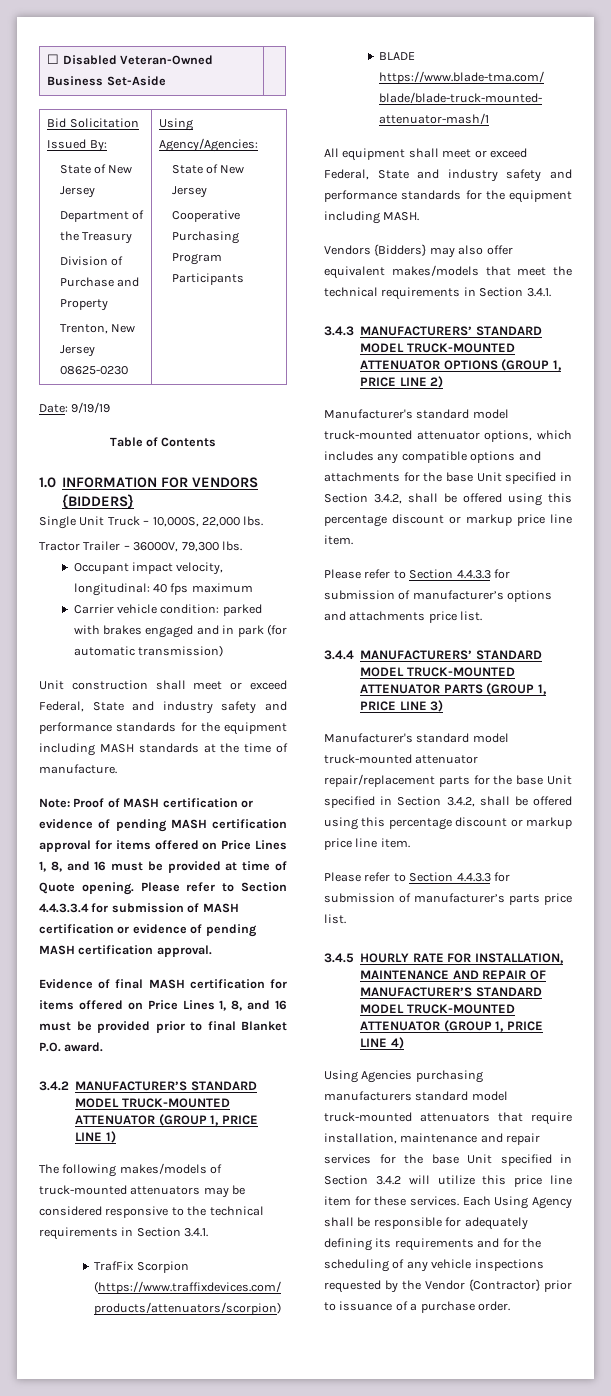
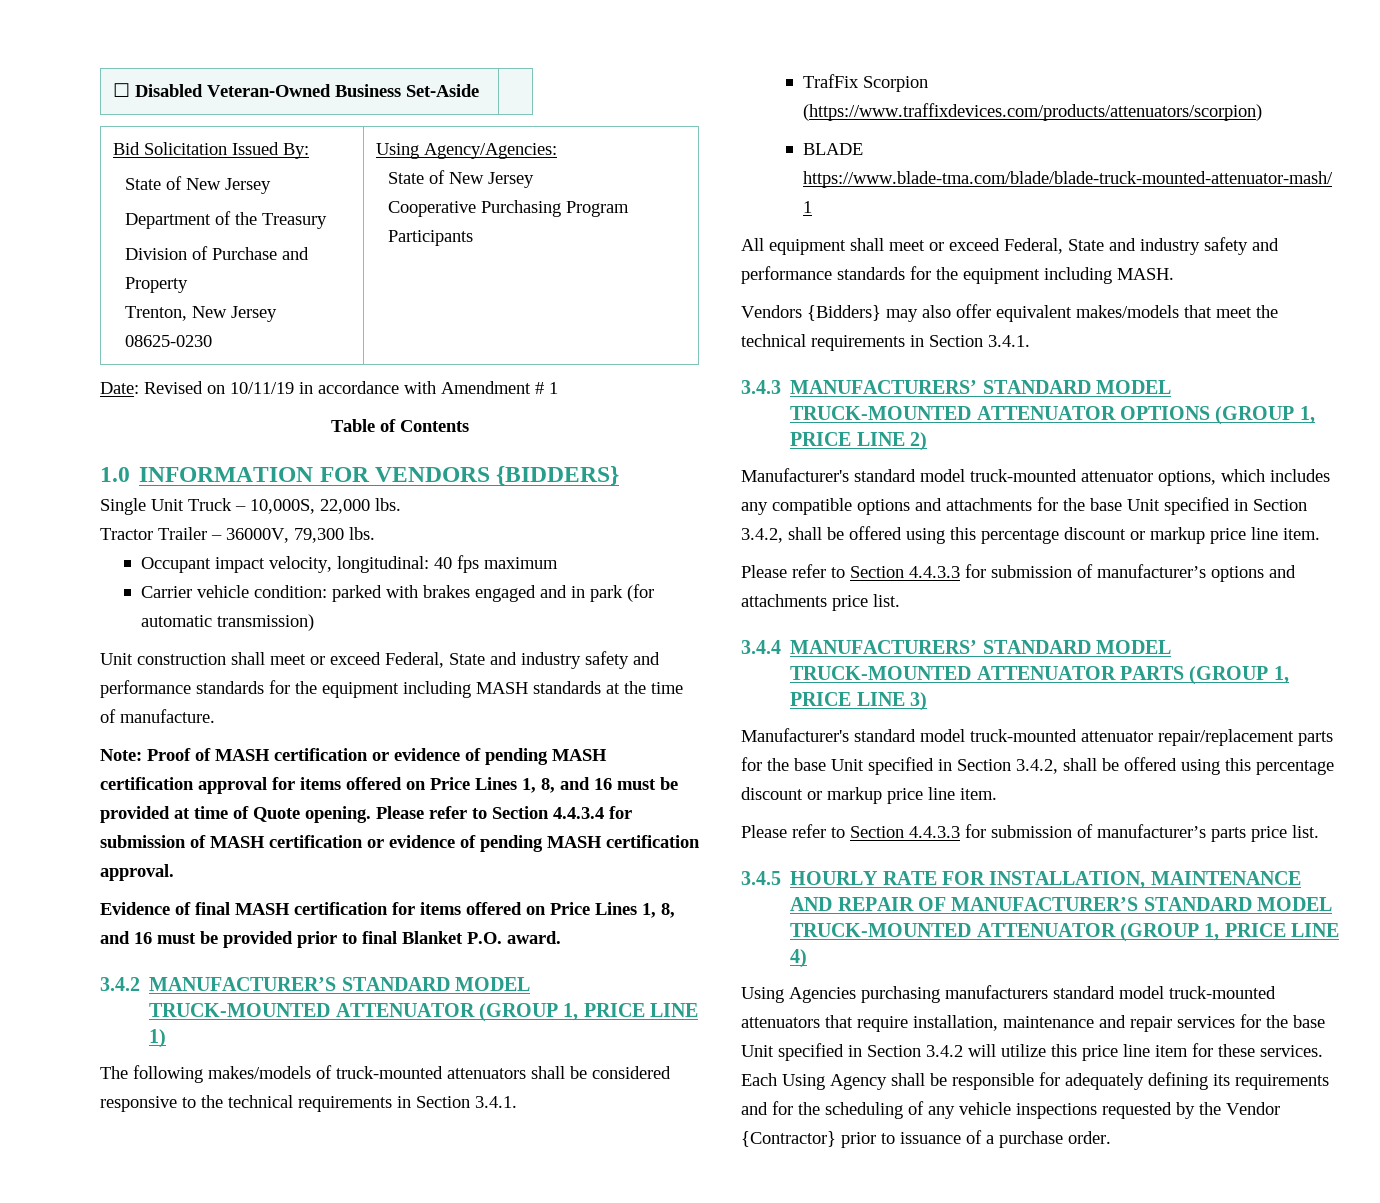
[71,402,111,413] 9/19/19 -> [144,381,558,394] Revised on 10/11/19 in accordance with Amendment # 1
[39,903,89,913] 4.4.3.3.4 -> [553,807,604,819] 4.4.3.4
[203,1187,229,1198] may -> [531,1066,565,1079] shall

